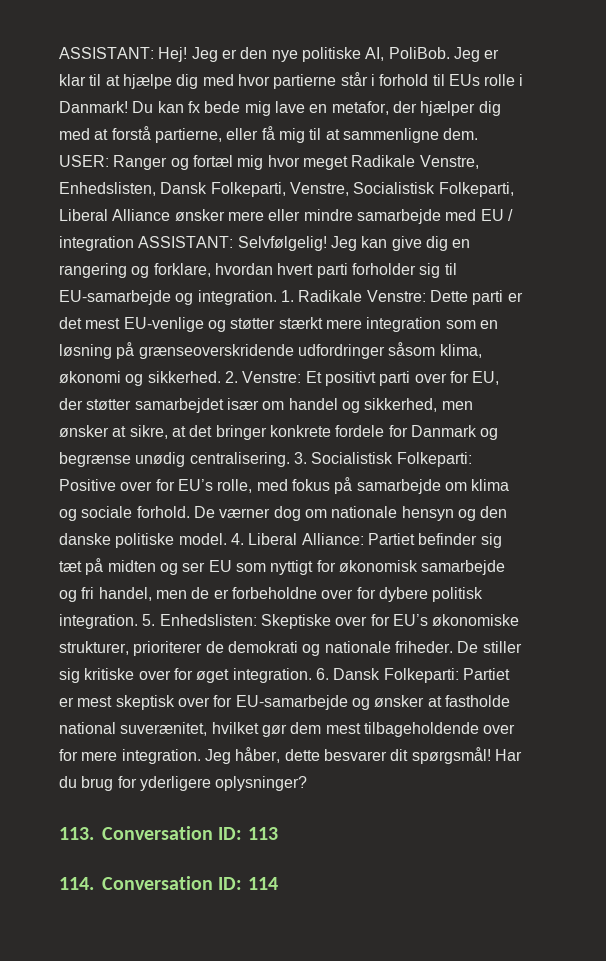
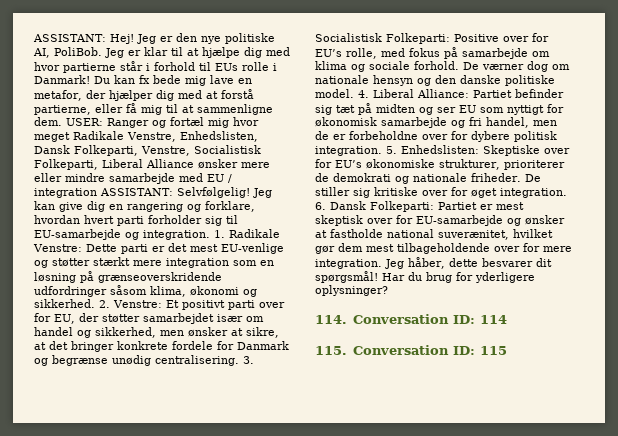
[59,826,278,840] [59,876,278,890] 113. Conversation ID: 113 // 114. Conversation ID: 114 -> [315,314,507,324] [315,345,507,355] 114. Conversation ID: 114 // 115. Conversation ID: 115

